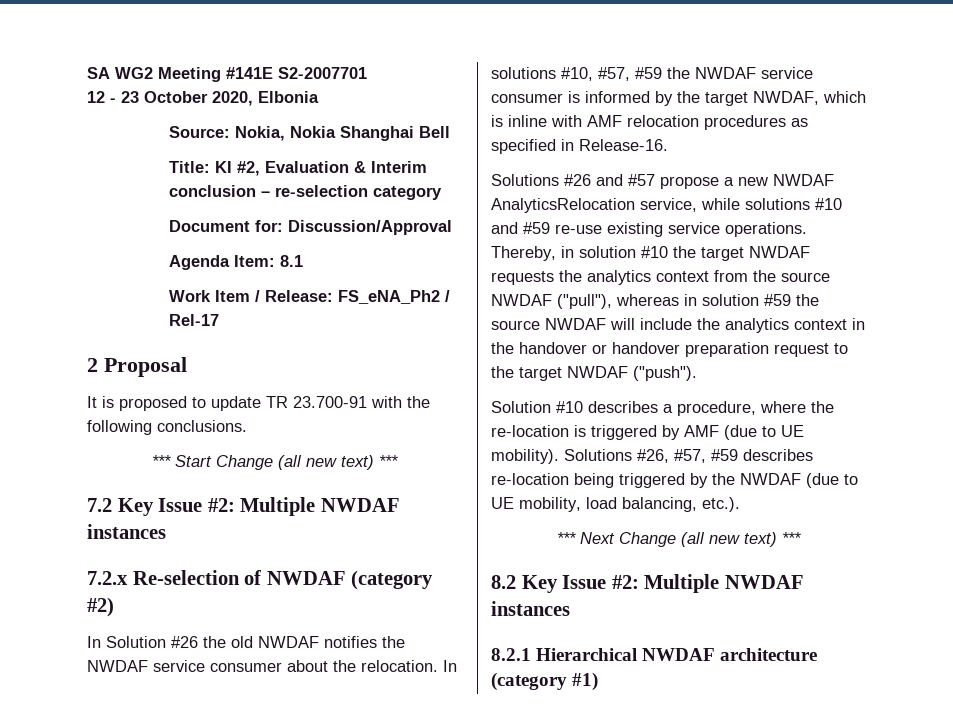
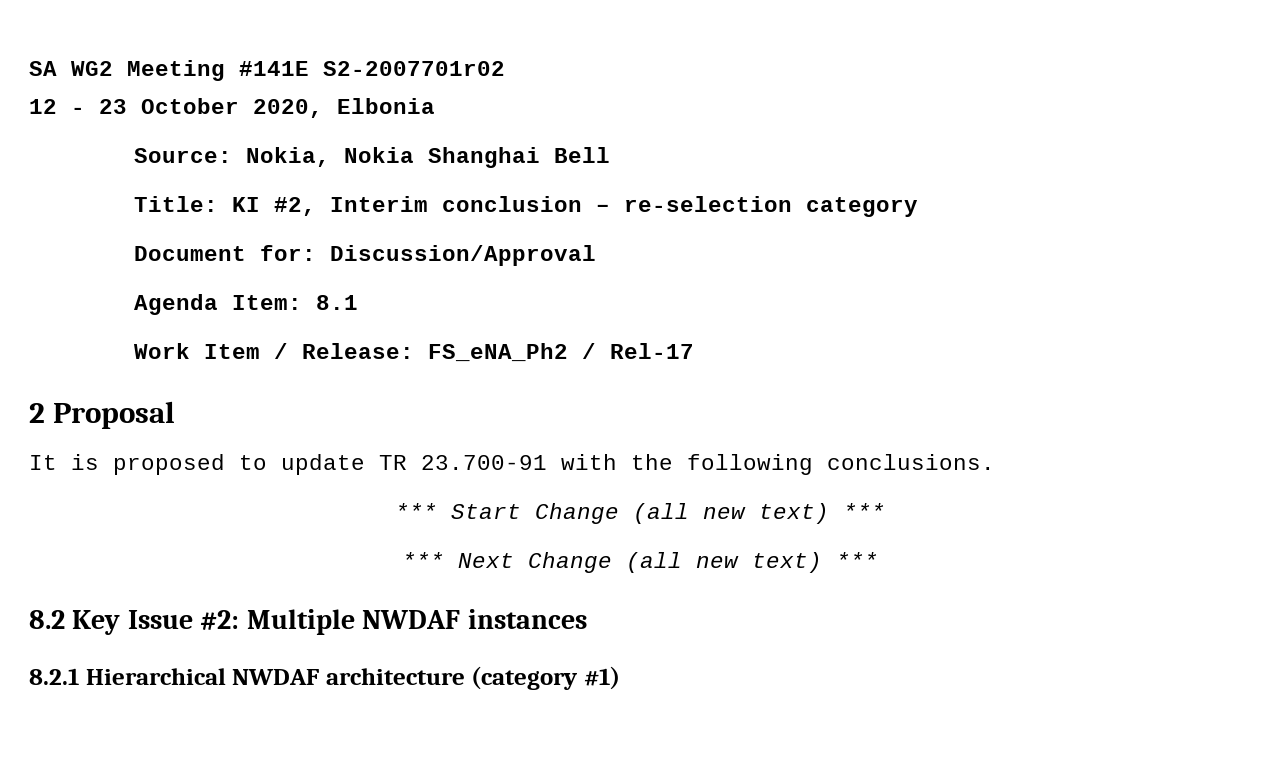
[278,67,367,79] S2-2007701 -> [323,61,505,76] S2-2007701r02
[265,161,367,173] Evaluation & -> (317, 206) none
[87,497,400,516] [87,524,166,539] [87,570,434,590] [87,597,114,617] [87,636,405,648] [87,660,457,672] [491,67,813,81] [491,91,866,106] [491,115,808,130] [491,139,668,154] [491,174,834,189] [491,198,842,213] [491,222,807,237] [491,246,810,261] [491,270,830,285] [491,294,819,309] [491,318,865,333] [491,342,848,357] [491,366,697,381] [491,401,834,416] [491,425,804,440] [491,449,813,464] [491,473,858,488] [491,497,740,512] // 7.2 Key Issue #2: Multiple NWDAF instances // 7.2.x Re-selection of NWDAF (category #2) // In Solution #26 the old NWDAF notifies the NWDAF service consumer about the relocation. In solutions #10, #57, #59 the NWDAF service consumer is informed by the target NWDAF, which is inline with AMF relocation procedures as specified in Release-16. // Solutions #26 and #57 propose a new NWDAF AnalyticsRelocation service, while solutions #10 and #59 re-use existing service operations. Thereby, in solution #10 the target NWDAF requests the analytics context from the source NWDAF ("pull"), whereas in solution #59 the source NWDAF will include the analytics context in the handover or handover preparation request to the target NWDAF ("push"). // Solution #10 describes a procedure, where the re-location is triggered by AMF (due to UE mobility). Solutions #26, #57, #59 describes re-location being triggered by the NWDAF (due to UE mobility, load balancing, etc.). -> (885, 511) none

